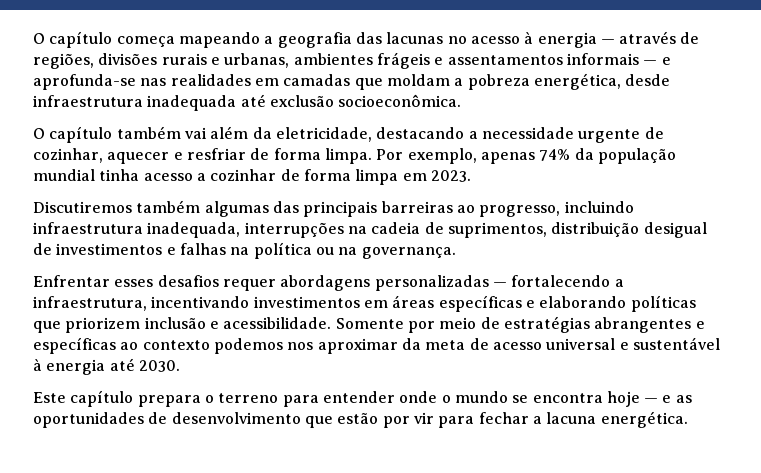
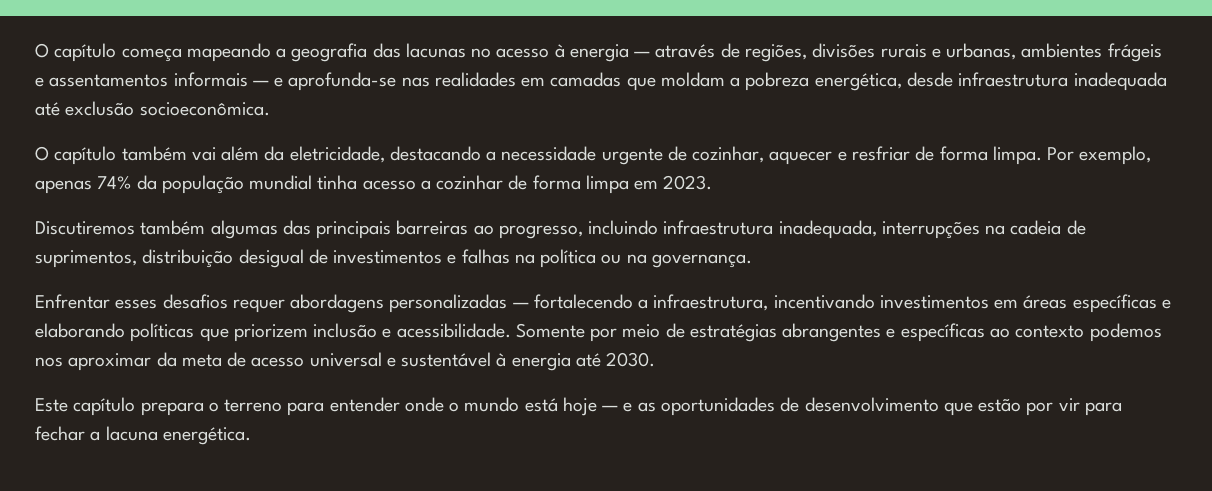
[512,393,603,403] se encontra -> [524,398,558,412] está

